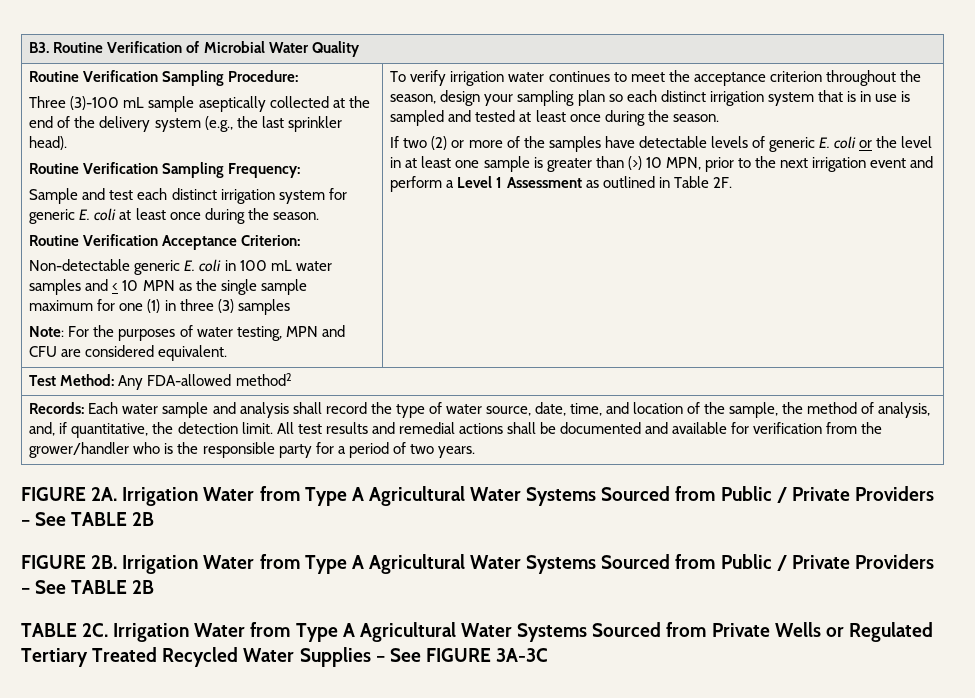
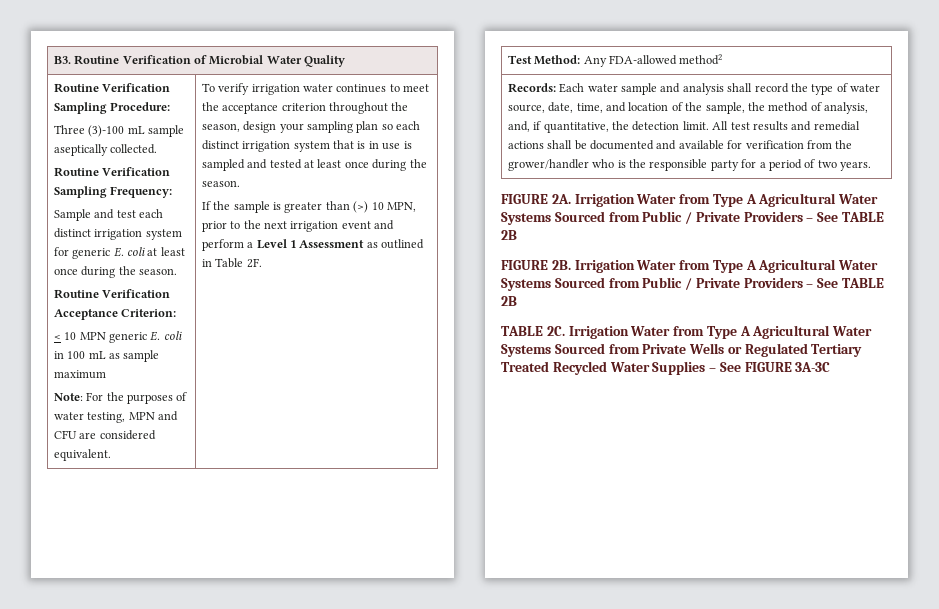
[269,96,370,108] [29,116,342,132] [29,136,68,150] collected at the end of the delivery system (e.g., the last sprinkler head). -> [110,144,158,154] collected.
[29,259,131,271] Non-detectable -> [53,332,106,340] < 10 MPN
[295,261,332,271] [29,279,307,295] [29,299,290,315] water samples and < 10 MPN as the single sample maximum for one (1) in three (3) samples -> [109,350,160,362] [53,370,106,379] as sample maximum
[403,136,933,152] [390,156,480,168] two (2) or more of the samples have detectable levels of generic E. coli or the level in at least one -> [213,201,231,210] the

